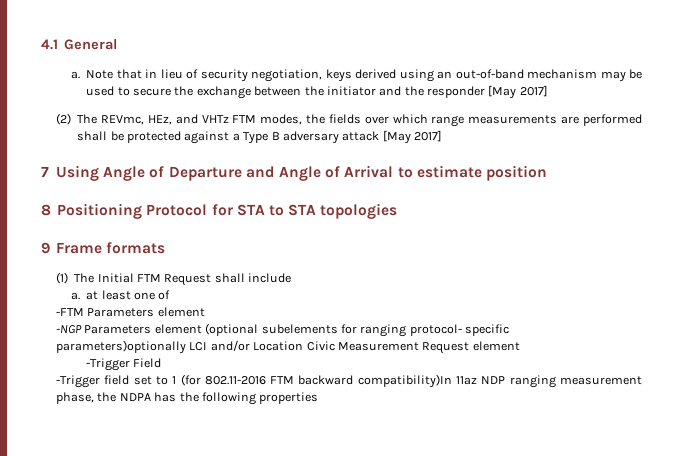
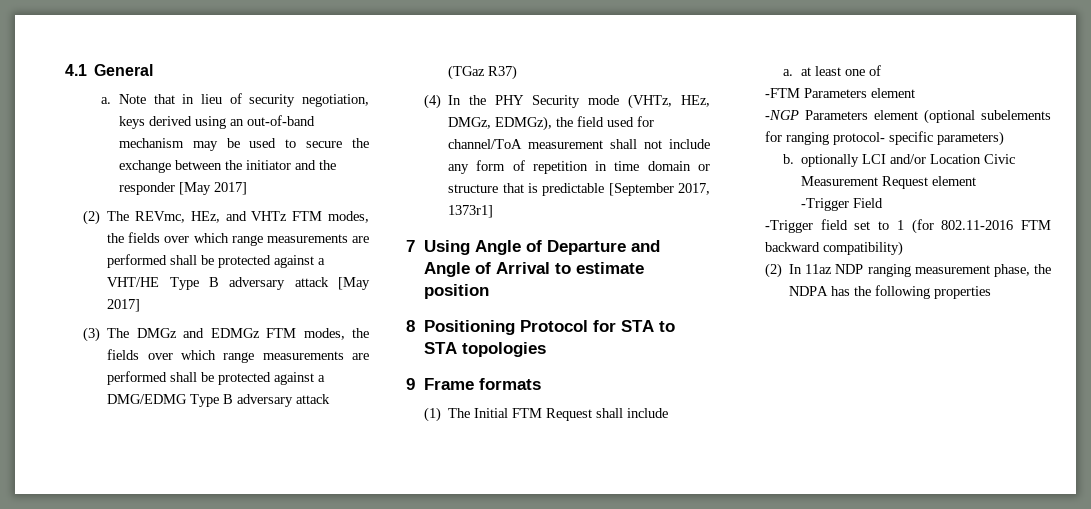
(240, 137) none -> [107,277,160,287] VHT/HE
(443, 136) none -> [82,327,369,342] [107,349,369,363] [107,371,326,385] [107,394,331,407] [448,65,518,80] [423,94,710,109] [448,116,655,131] [448,139,710,149] [448,160,710,174] [448,183,710,196] [448,205,494,218] // (3) The DMGz and EDMGz FTM modes, the fields over which range measurements are performed shall be protected against a DMG/EDMG Type B adversary attack (TGaz R37) // (4) In the PHY Security mode (VHTz, HEz, DMGz, EDMGz), the field used for channel/ToA measurement shall not include any form of repetition in time domain or structure that is predictable [September 2017, 1373r1]
[56,340,187,354] parameters)optionally -> [936,131,1004,146] [782,154,860,167] parameters) // b. optionally
[357,374,452,388] compatibility)In -> [822,241,903,256] [764,263,803,278] compatibility) // (2) In

